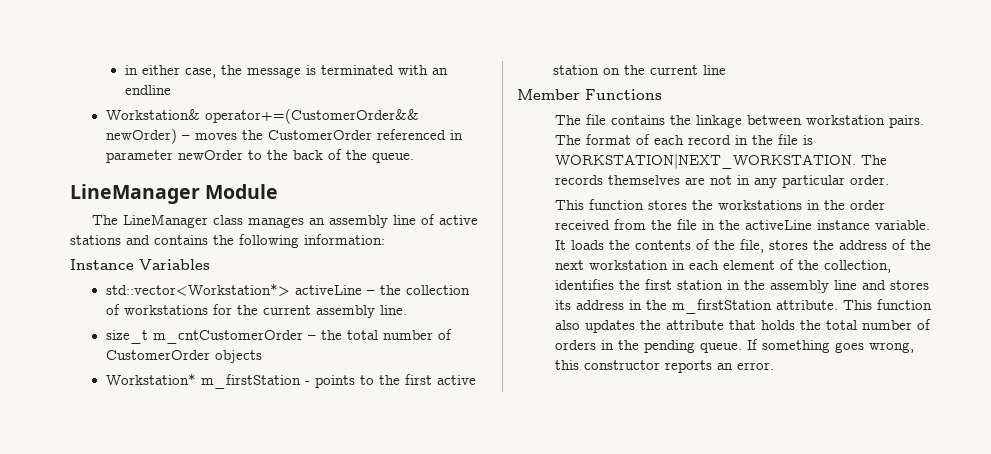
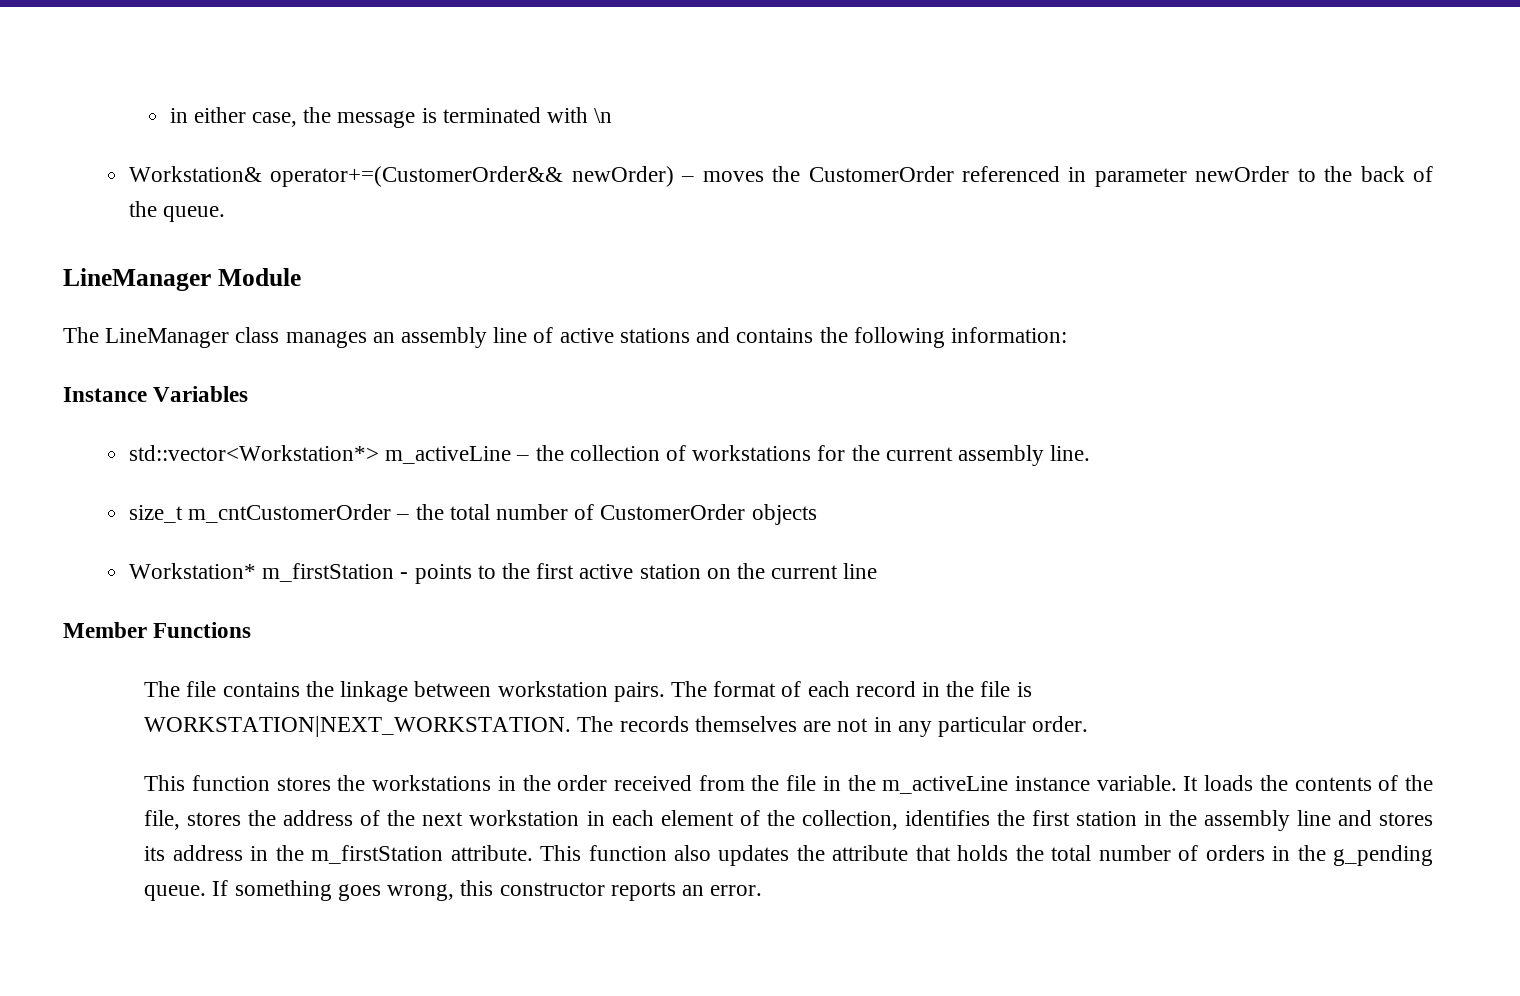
[431,68,448,75] [124,85,171,95] an endline -> [594,108,613,123] \n
[294,285,362,295] activeLine -> [385,446,512,464] m_activeLine
[744,220,812,230] activeLine -> [882,776,1009,794] m_activeLine
[643,340,695,353] pending -> [1333,845,1433,866] g_pending

